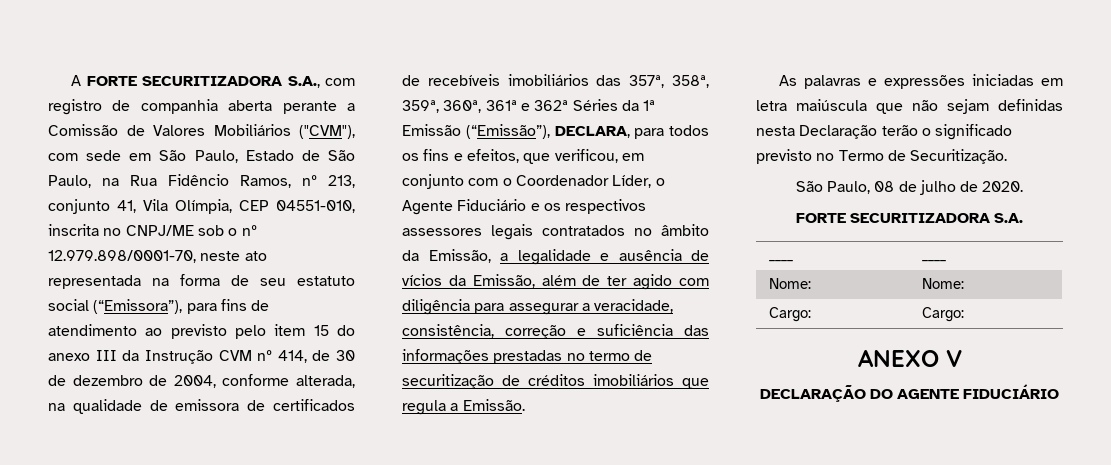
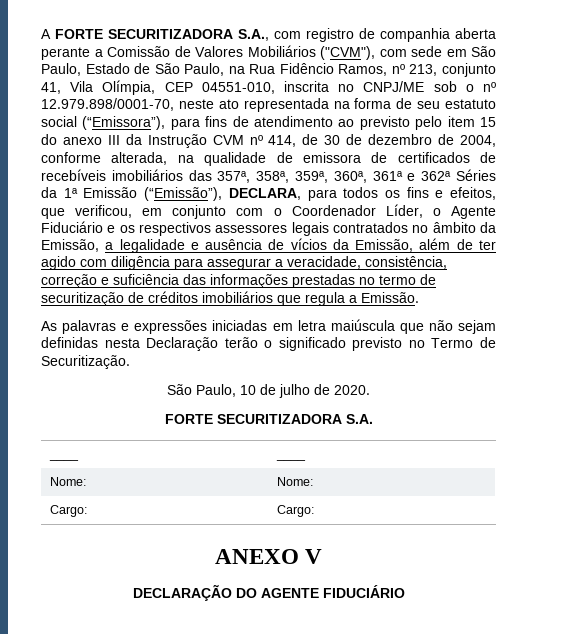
[874,181,895,192] 08 -> [240,385,256,395] 10

